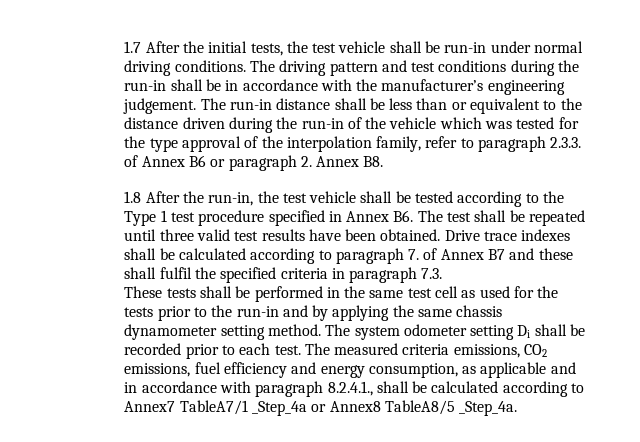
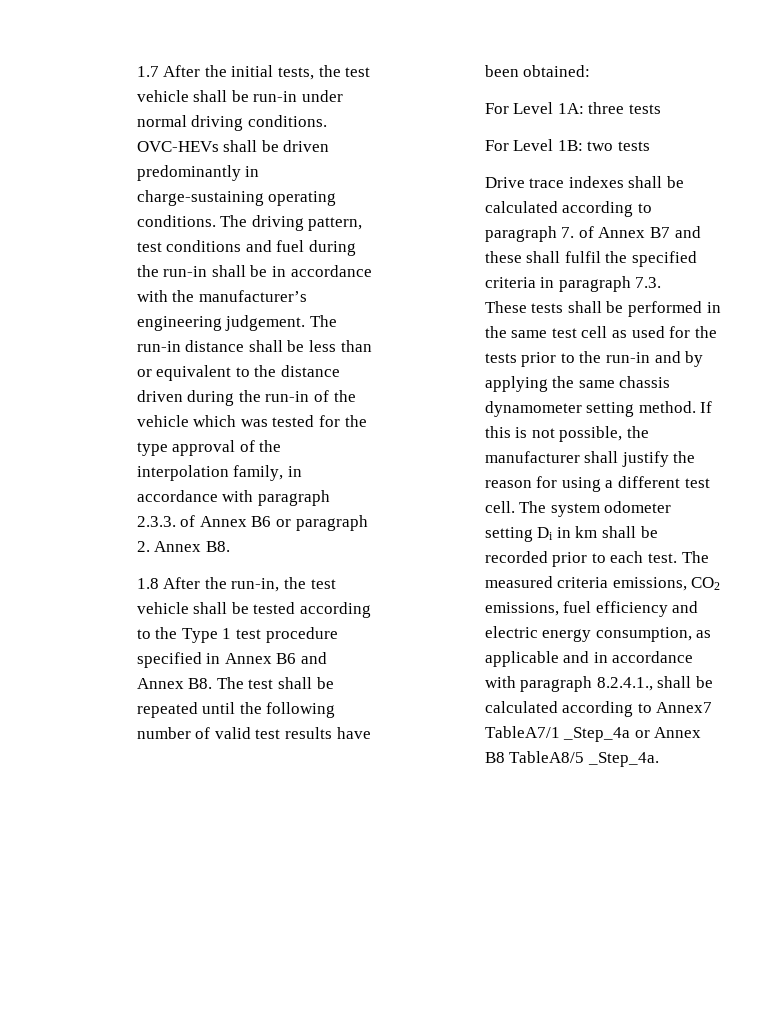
[249,60,507,76] The driving pattern and test conditions -> [136,140,330,152] [136,165,260,181] [136,190,337,206] [136,215,363,231] [136,240,305,252] OVC-HEVs shall be driven predominantly in charge-sustaining operating conditions. The driving pattern, test conditions and fuel
[425,136,474,148] refer to -> [287,466,302,477] [136,490,254,502] in accordance with
[393,210,414,222] B6. -> [276,652,328,664] [136,678,213,689] B6 and Annex B8.
[159,229,194,241] three -> [239,702,336,718] [136,727,211,739] the following number of
[380,229,441,241] obtained. -> [523,65,591,77] [484,102,662,114] [484,139,651,151] obtained: // For Level 1A: three tests // For Level 1B: two tests //
(321, 330) none -> [700,401,713,413] [484,426,650,442] [484,451,696,467] [484,476,710,492] [484,501,515,513] If this is not possible, the manufacturer shall justify the reason for using a different test cell.
(531, 331) none -> [556,526,598,538] in km
(317, 368) none -> [484,626,538,638] electric
[329,401,381,412] Annex8 -> [654,727,702,738] [484,752,505,763] Annex B8

